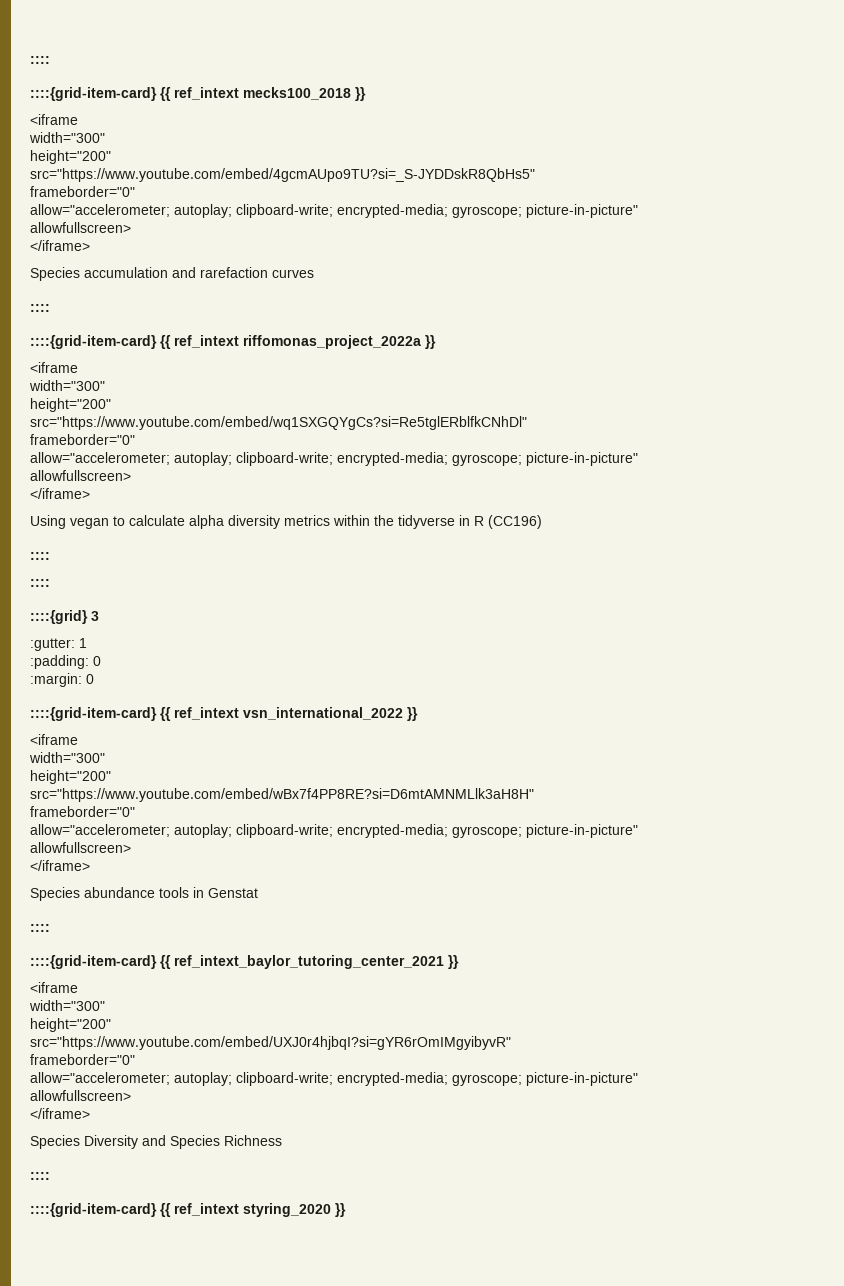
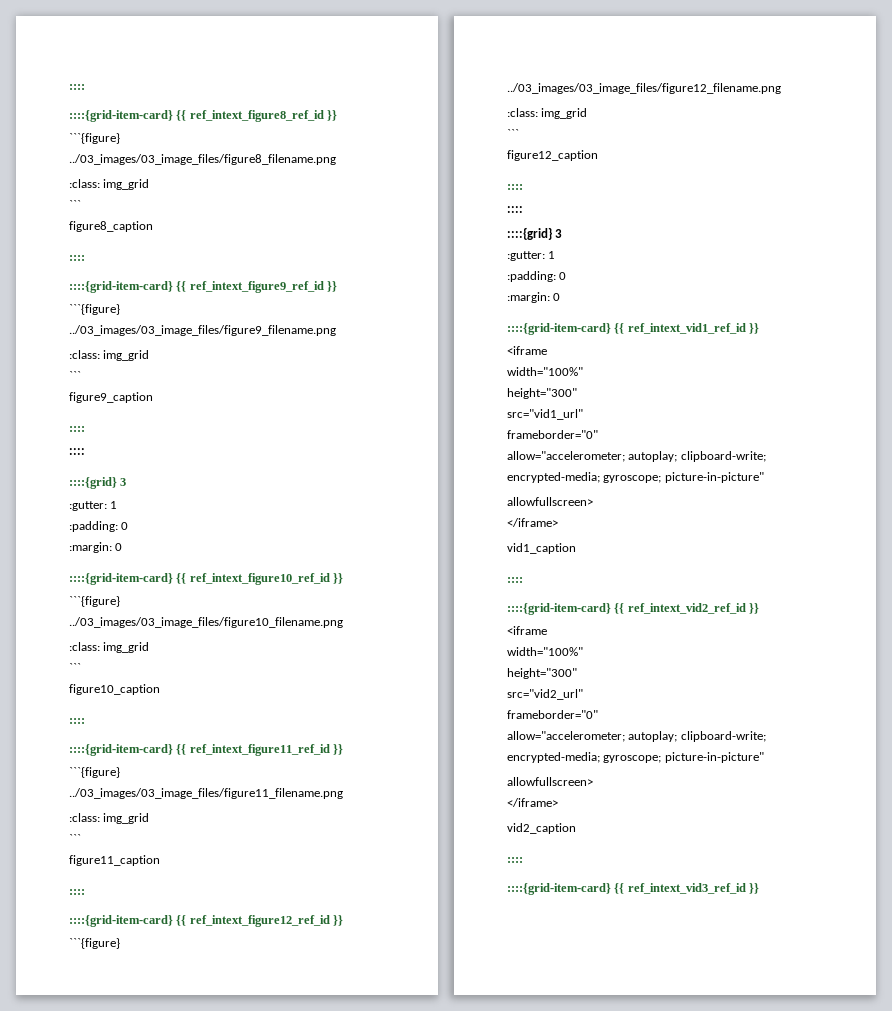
[30,56,50,64] [30,87,366,101] [30,114,78,125] [29,132,105,143] [30,150,111,164] [30,168,535,182] [30,186,135,197] [30,204,638,218] [30,222,131,233] [30,240,90,251] [30,267,314,281] [30,304,50,312] [30,335,436,349] [30,362,78,373] [29,380,105,391] [30,398,111,412] [30,416,527,430] [30,434,135,445] [30,452,638,466] [30,470,131,481] [30,488,90,499] [30,515,542,529] :::: // ::::{grid-item-card} {{ ref_intext mecks100_2018 }} // <iframe // width="300" // height="200" // src="https://www.youtube.com/embed/4gcmAUpo9TU?si=_S-JYDDskR8QbHs5" // frameborder="0" // allow="accelerometer; autoplay; clipboard-write; encrypted-media; gyroscope; picture-in-picture" // allowfullscreen> // </iframe> // Species accumulation and rarefaction curves // :::: // ::::{grid-item-card} {{ ref_intext riffomonas_project_2022a }} // <iframe // width="300" // height="200" // src="https://www.youtube.com/embed/wq1SXGQYgCs?si=Re5tglERblfkCNhDl" // frameborder="0" // allow="accelerometer; autoplay; clipboard-write; encrypted-media; gyroscope; picture-in-picture" // allowfullscreen> // </iframe> // Using vegan to calculate alpha diversity metrics within the tidyverse in R (CC196) -> [69,84,85,90] [69,110,338,122] [69,133,120,144] [69,154,336,165] [69,179,150,190] [69,200,81,209] [69,221,153,232] [69,255,85,261] [69,281,338,293] [69,304,120,315] [69,325,336,336] [69,350,150,361] [69,371,81,380] [69,392,153,403] :::: // ::::{grid-item-card} {{ ref_intext_figure8_ref_id }} // ```{figure} ../03_images/03_image_files/figure8_filename.png // :class: img_grid // ``` // figure8_caption // :::: // ::::{grid-item-card} {{ ref_intext_figure9_ref_id }} // ```{figure} ../03_images/03_image_files/figure9_filename.png // :class: img_grid // ``` // figure9_caption
[174,707,418,721] [30,734,78,745] [29,752,105,763] [30,770,111,784] [30,788,534,802] [30,806,135,817] [30,824,638,838] [30,842,131,853] [30,860,90,871] [30,887,258,901] [30,924,50,932] [30,955,459,969] [30,982,78,993] [29,1000,105,1011] [30,1018,111,1032] [30,1036,511,1050] [30,1054,135,1065] [30,1072,638,1086] [30,1090,131,1101] [30,1108,90,1119] [30,1135,282,1149] [30,1172,50,1180] [30,1203,331,1217] ref_intext vsn_international_2022 }} // <iframe // width="300" // height="200" // src="https://www.youtube.com/embed/wBx7f4PP8RE?si=D6mtAMNMLlk3aH8H" // frameborder="0" // allow="accelerometer; autoplay; clipboard-write; encrypted-media; gyroscope; picture-in-picture" // allowfullscreen> // </iframe> // Species abundance tools in Genstat // :::: // ::::{grid-item-card} {{ ref_intext_baylor_tutoring_center_2021 }} // <iframe // width="300" // height="200" // src="https://www.youtube.com/embed/UXJ0r4hjbqI?si=gYR6rOmIMgyibyvR" // frameborder="0" // allow="accelerometer; autoplay; clipboard-write; encrypted-media; gyroscope; picture-in-picture" // allowfullscreen> // </iframe> // Species Diversity and Species Richness // :::: // ::::{grid-item-card} {{ ref_intext styring_2020 -> [189,573,344,585] [69,596,120,607] [69,617,343,628] [69,642,150,653] [69,663,81,672] [69,684,160,695] [69,718,85,724] [69,744,344,756] [69,767,120,778] [69,788,343,799] [69,813,150,824] [69,834,81,843] [69,855,160,866] [69,889,85,895] [69,915,344,927] [69,938,120,949] [507,83,781,94] [507,108,588,119] [507,129,519,138] [507,150,598,161] [507,184,523,190] [507,206,523,213] [507,227,563,240] [507,251,556,261] [507,271,567,282] [507,292,561,303] [507,323,760,335] [507,346,547,355] [507,367,583,376] [507,388,577,399] [507,409,583,420] [507,430,598,439] [507,451,766,462] [507,472,764,483] [507,497,593,506] [507,518,558,527] [507,543,576,554] [507,577,523,583] [507,603,760,615] [507,626,547,635] [507,647,583,656] [507,668,577,679] [507,689,583,700] [507,710,598,719] [507,731,766,742] [507,752,764,763] [507,777,593,786] [507,798,558,807] [507,823,576,834] [507,857,523,863] [507,883,746,895] ref_intext_figure10_ref_id }} // ```{figure} ../03_images/03_image_files/figure10_filename.png // :class: img_grid // ``` // figure10_caption // :::: // ::::{grid-item-card} {{ ref_intext_figure11_ref_id }} // ```{figure} ../03_images/03_image_files/figure11_filename.png // :class: img_grid // ``` // figure11_caption // :::: // ::::{grid-item-card} {{ ref_intext_figure12_ref_id }} // ```{figure} ../03_images/03_image_files/figure12_filename.png // :class: img_grid // ``` // figure12_caption // :::: // :::: // ::::{grid} 3 // :gutter: 1 // :padding: 0 // :margin: 0 // ::::{grid-item-card} {{ ref_intext_vid1_ref_id }} // <iframe // width="100%" // height="300" // src="vid1_url" // frameborder="0" // allow="accelerometer; autoplay; clipboard-write; encrypted-media; gyroscope; picture-in-picture" // allowfullscreen> // </iframe> // vid1_caption // :::: // ::::{grid-item-card} {{ ref_intext_vid2_ref_id }} // <iframe // width="100%" // height="300" // src="vid2_url" // frameborder="0" // allow="accelerometer; autoplay; clipboard-write; encrypted-media; gyroscope; picture-in-picture" // allowfullscreen> // </iframe> // vid2_caption // :::: // ::::{grid-item-card} {{ ref_intext_vid3_ref_id

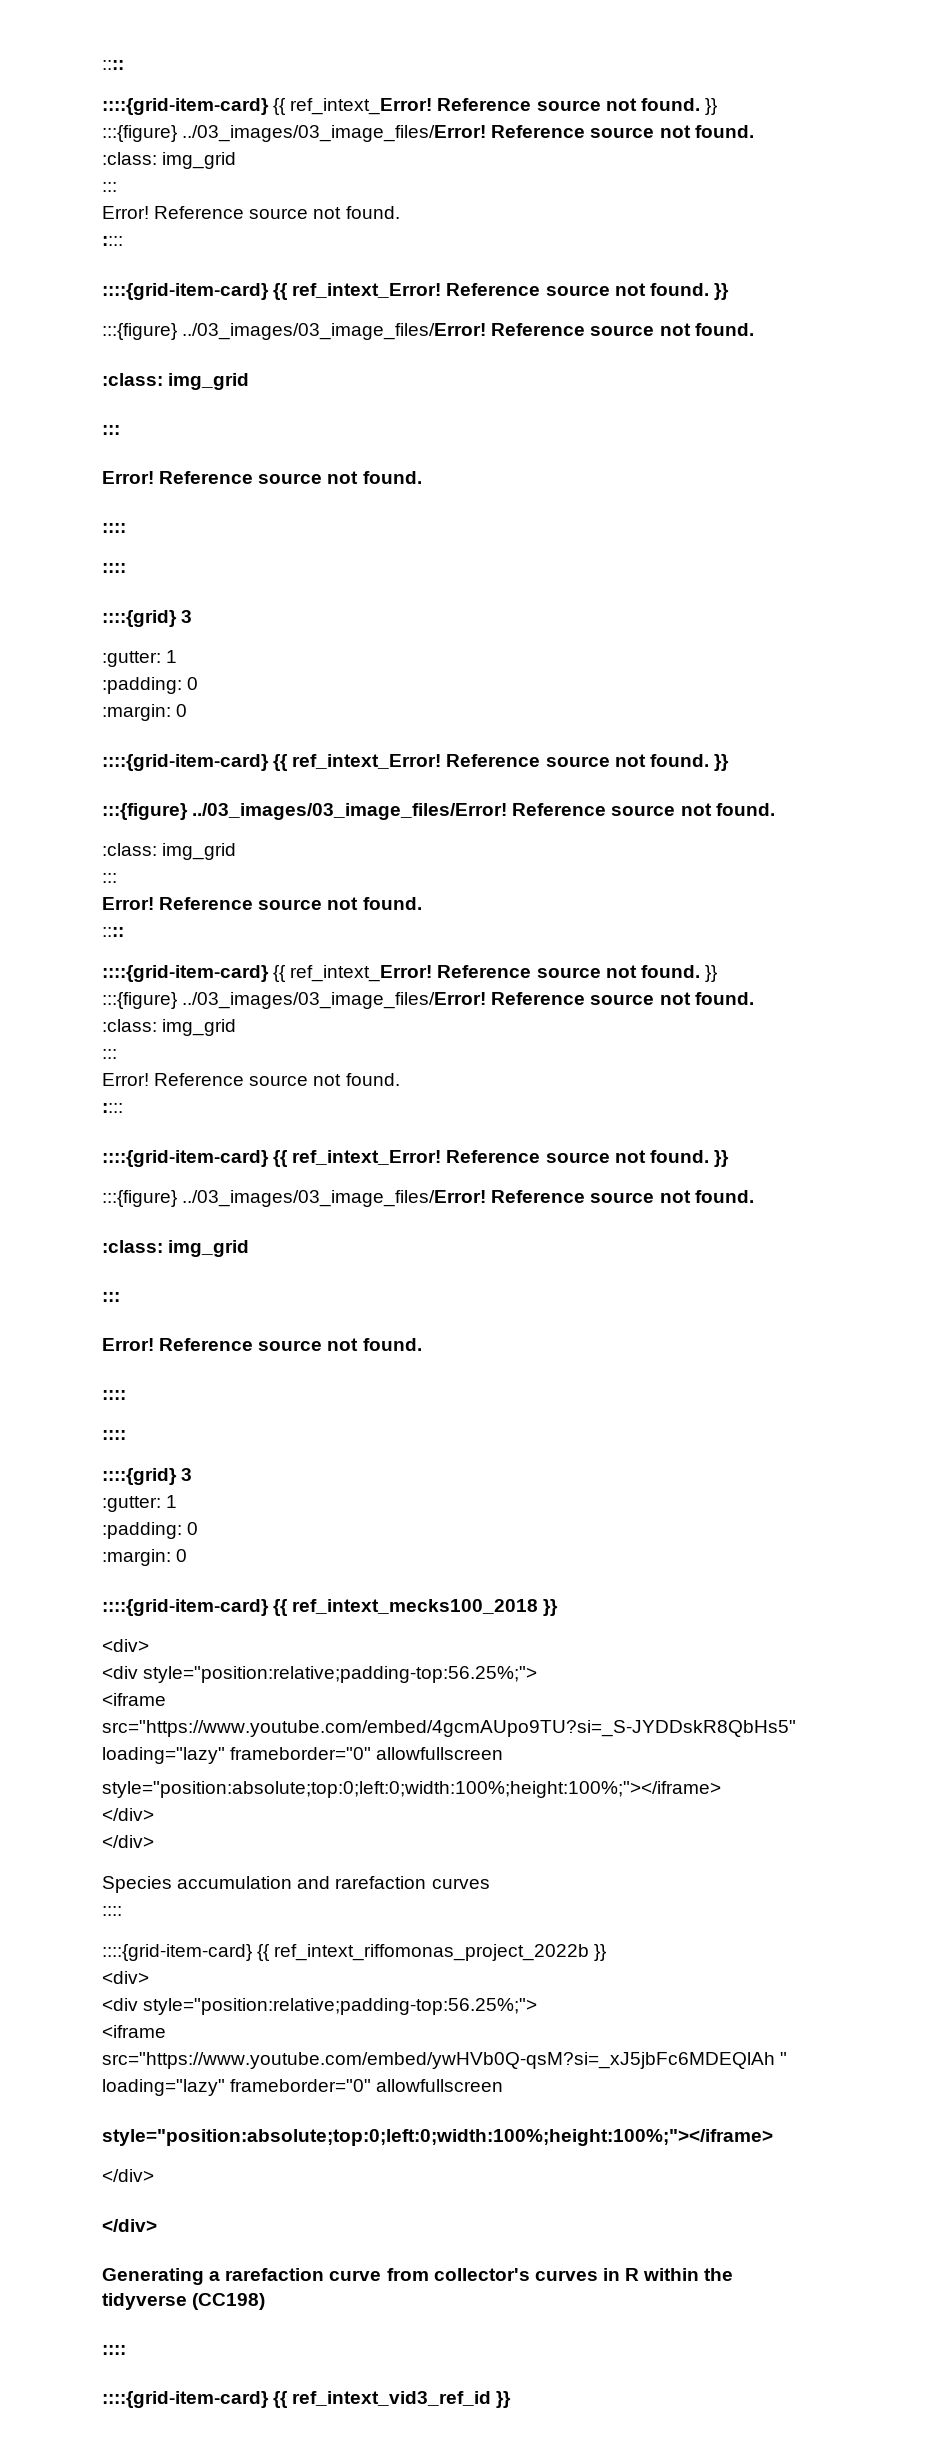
[69,84,85,90] [69,110,338,122] [69,133,120,144] [69,154,336,165] [69,179,150,190] [69,200,81,209] [69,221,153,232] [69,255,85,261] [69,281,338,293] [69,304,120,315] [69,325,336,336] [69,350,150,361] [69,371,81,380] [69,392,153,403] :::: // ::::{grid-item-card} {{ ref_intext_figure8_ref_id }} // ```{figure} ../03_images/03_image_files/figure8_filename.png // :class: img_grid // ``` // figure8_caption // :::: // ::::{grid-item-card} {{ ref_intext_figure9_ref_id }} // ```{figure} ../03_images/03_image_files/figure9_filename.png // :class: img_grid // ``` // figure9_caption -> [102,60,124,70] [102,98,717,115] [102,125,754,142] [102,152,237,169] [102,182,117,192] [102,206,400,219] [102,236,123,246] [102,283,729,300] [102,323,754,340] [102,373,250,390] [102,425,120,435] [102,471,422,484] :::: // ::::{grid-item-card} {{ ref_intext_Error! Reference source not found. }} // :::{figure} ../03_images/03_image_files/Error! Reference source not found. // :class: img_grid // ::: // Error! Reference source not found. // :::: // ::::{grid-item-card} {{ ref_intext_Error! Reference source not found. }} // :::{figure} ../03_images/03_image_files/Error! Reference source not found. // :class: img_grid // ::: // Error! Reference source not found.
[189,573,344,585] [69,596,120,607] [69,617,343,628] [69,642,150,653] [69,663,81,672] [69,684,160,695] [69,718,85,724] [69,744,344,756] [69,767,120,778] [69,788,343,799] [69,813,150,824] [69,834,81,843] [69,855,160,866] [69,889,85,895] [69,915,344,927] [69,938,120,949] [507,83,781,94] [507,108,588,119] [507,129,519,138] [507,150,598,161] ref_intext_figure10_ref_id }} // ```{figure} ../03_images/03_image_files/figure10_filename.png // :class: img_grid // ``` // figure10_caption // :::: // ::::{grid-item-card} {{ ref_intext_figure11_ref_id }} // ```{figure} ../03_images/03_image_files/figure11_filename.png // :class: img_grid // ``` // figure11_caption // :::: // ::::{grid-item-card} {{ ref_intext_figure12_ref_id }} // ```{figure} ../03_images/03_image_files/figure12_filename.png // :class: img_grid // ``` // figure12_caption -> [292,754,729,771] [102,803,775,820] [102,843,237,860] [102,873,117,883] [102,897,422,910] [102,927,124,937] [102,965,717,982] [102,992,754,1009] [102,1019,237,1036] [102,1049,117,1059] [102,1073,400,1086] [102,1103,123,1113] [102,1150,729,1167] [102,1190,754,1207] [102,1240,250,1257] [102,1292,120,1302] [102,1338,422,1351] ref_intext_Error! Reference source not found. }} // :::{figure} ../03_images/03_image_files/Error! Reference source not found. // :class: img_grid // ::: // Error! Reference source not found. // :::: // ::::{grid-item-card} {{ ref_intext_Error! Reference source not found. }} // :::{figure} ../03_images/03_image_files/Error! Reference source not found. // :class: img_grid // ::: // Error! Reference source not found. // :::: // ::::{grid-item-card} {{ ref_intext_Error! Reference source not found. }} // :::{figure} ../03_images/03_image_files/Error! Reference source not found. // :class: img_grid // ::: // Error! Reference source not found.
[627,323,760,334] [507,346,547,355] [507,367,583,376] [507,388,577,399] [507,409,583,420] [507,430,598,439] [507,451,766,462] [507,472,764,483] [507,497,593,506] [507,518,558,527] [507,543,576,554] [507,577,523,583] [507,603,760,615] [507,626,547,635] [507,647,583,656] [507,668,577,679] [507,689,583,700] [507,710,598,719] [507,731,766,742] [507,752,764,763] [507,777,593,786] [507,798,558,807] [507,823,576,834] ref_intext_vid1_ref_id }} // <iframe // width="100%" // height="300" // src="vid1_url" // frameborder="0" // allow="accelerometer; autoplay; clipboard-write; encrypted-media; gyroscope; picture-in-picture" // allowfullscreen> // </iframe> // vid1_caption // :::: // ::::{grid-item-card} {{ ref_intext_vid2_ref_id }} // <iframe // width="100%" // height="300" // src="vid2_url" // frameborder="0" // allow="accelerometer; autoplay; clipboard-write; encrypted-media; gyroscope; picture-in-picture" // allowfullscreen> // </iframe> // vid2_caption -> [292,1599,559,1616] [102,1639,149,1652] [102,1666,538,1683] [102,1693,166,1706] [102,1720,796,1737] [102,1747,504,1764] [102,1781,721,1798] [102,1808,154,1821] [102,1835,154,1848] [102,1876,490,1893] [102,1906,122,1916] [102,1944,607,1961] [102,1971,149,1984] [102,1998,538,2015] [102,2025,166,2038] [102,2052,788,2069] [102,2079,504,2096] [102,2129,773,2146] [102,2169,154,2182] [102,2219,157,2232] [102,2268,734,2285] [102,2293,266,2310] ref_intext_mecks100_2018 }} // <div> // <div style="position:relative;padding-top:56.25%;"> // <iframe src="https://www.youtube.com/embed/4gcmAUpo9TU?si=_S-JYDDskR8QbHs5" loading="lazy" frameborder="0" allowfullscreen // style="position:absolute;top:0;left:0;width:100%;height:100%;"></iframe> // </div> // </div> // Species accumulation and rarefaction curves // :::: // ::::{grid-item-card} {{ ref_intext_riffomonas_project_2022b }} // <div> // <div style="position:relative;padding-top:56.25%;"> // <iframe src="https://www.youtube.com/embed/ywHVb0Q-qsM?si=_xJ5jbFc6MDEQlAh " loading="lazy" frameborder="0" allowfullscreen // style="position:absolute;top:0;left:0;width:100%;height:100%;"></iframe> // </div> // </div> // Generating a rarefaction curve from collector's curves in R within the tidyverse (CC198)

